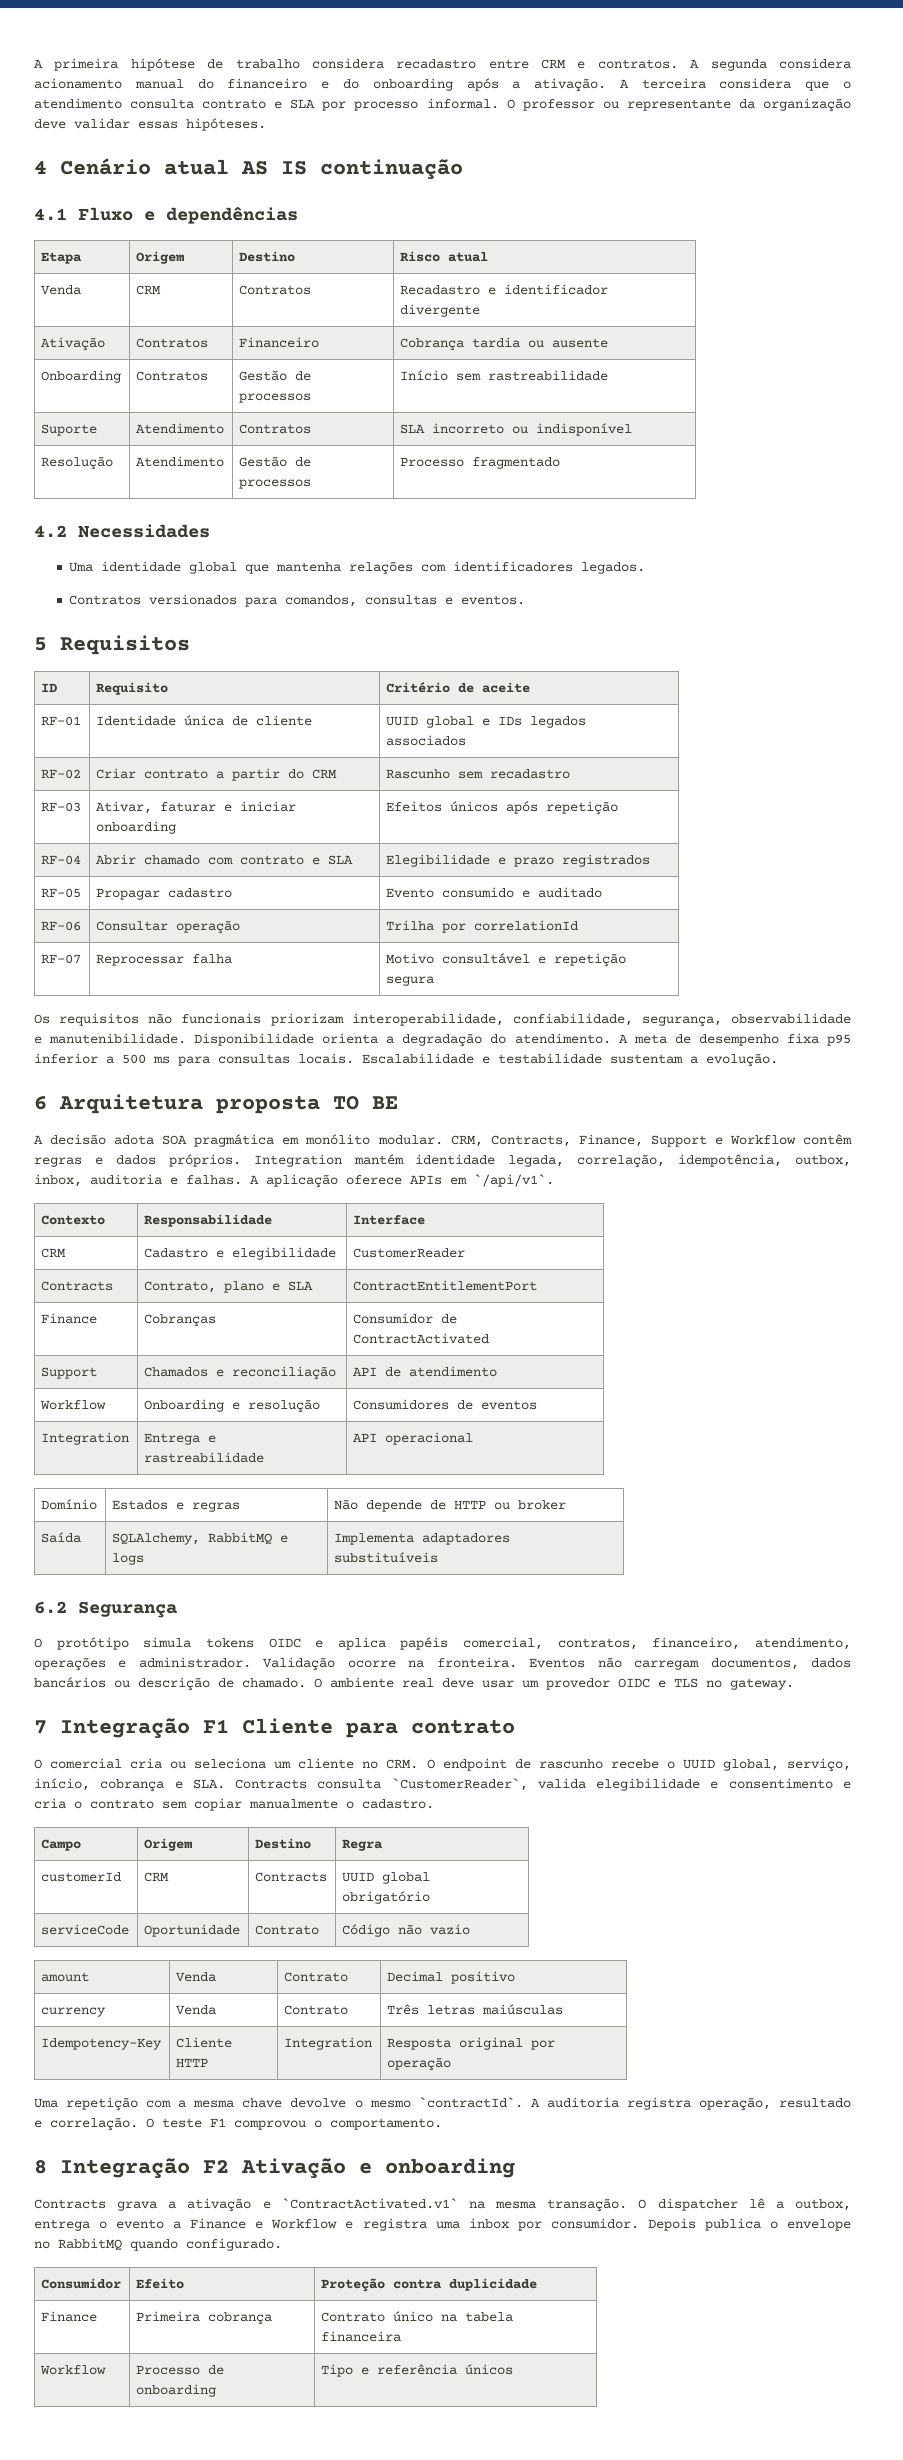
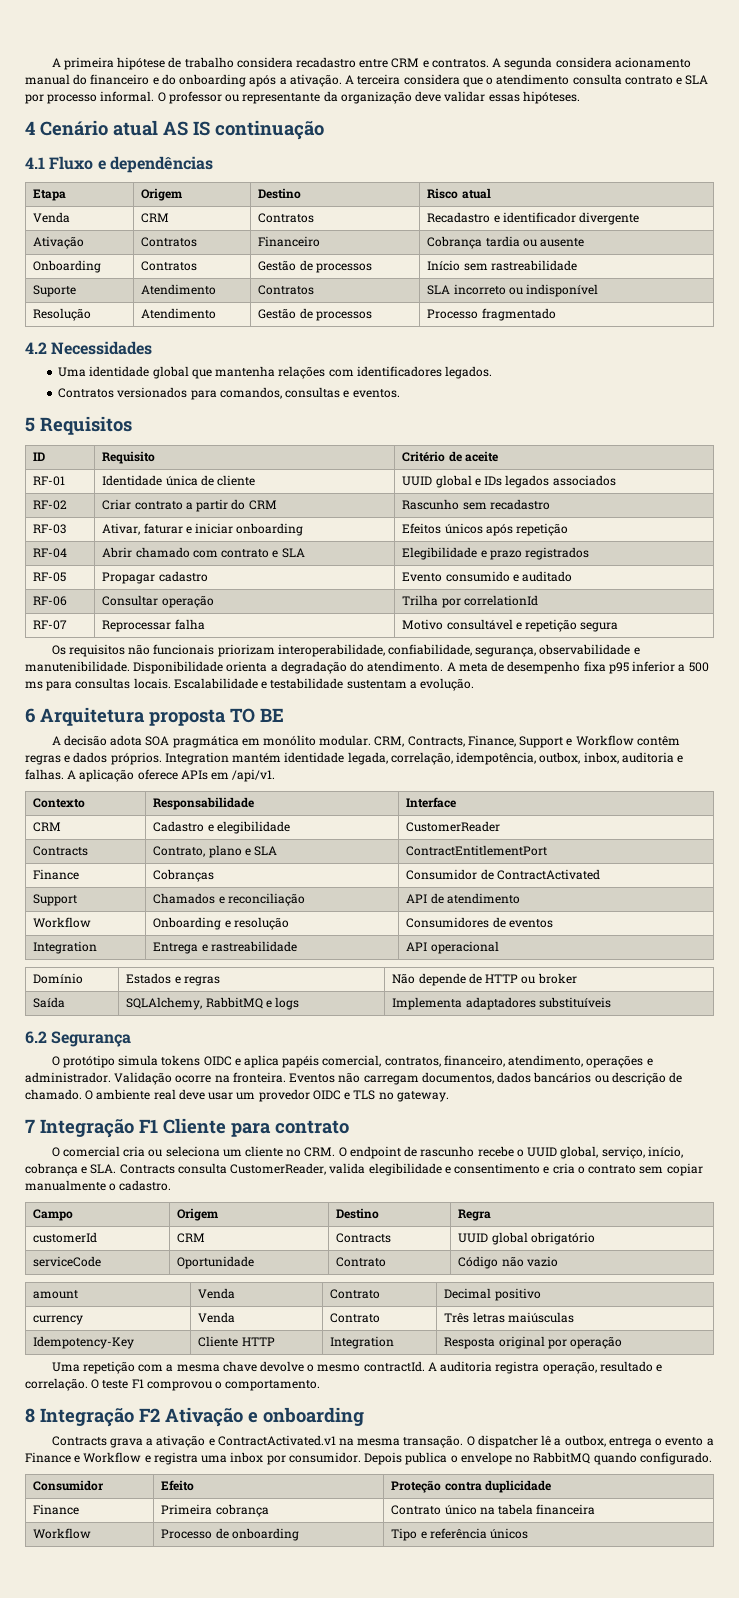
[474,1174,554,1187] `/api/v1`. -> [232,769,276,782] /api/v1.
[391,1778,528,1791] `CustomerReader`, -> [230,1163,327,1175] CustomerReader,
[418,2097,523,2108] `contractId`. -> [363,1361,425,1372] contractId.
[281,2198,458,2209] `ContractActivated.v1` -> [217,1435,336,1446] ContractActivated.v1

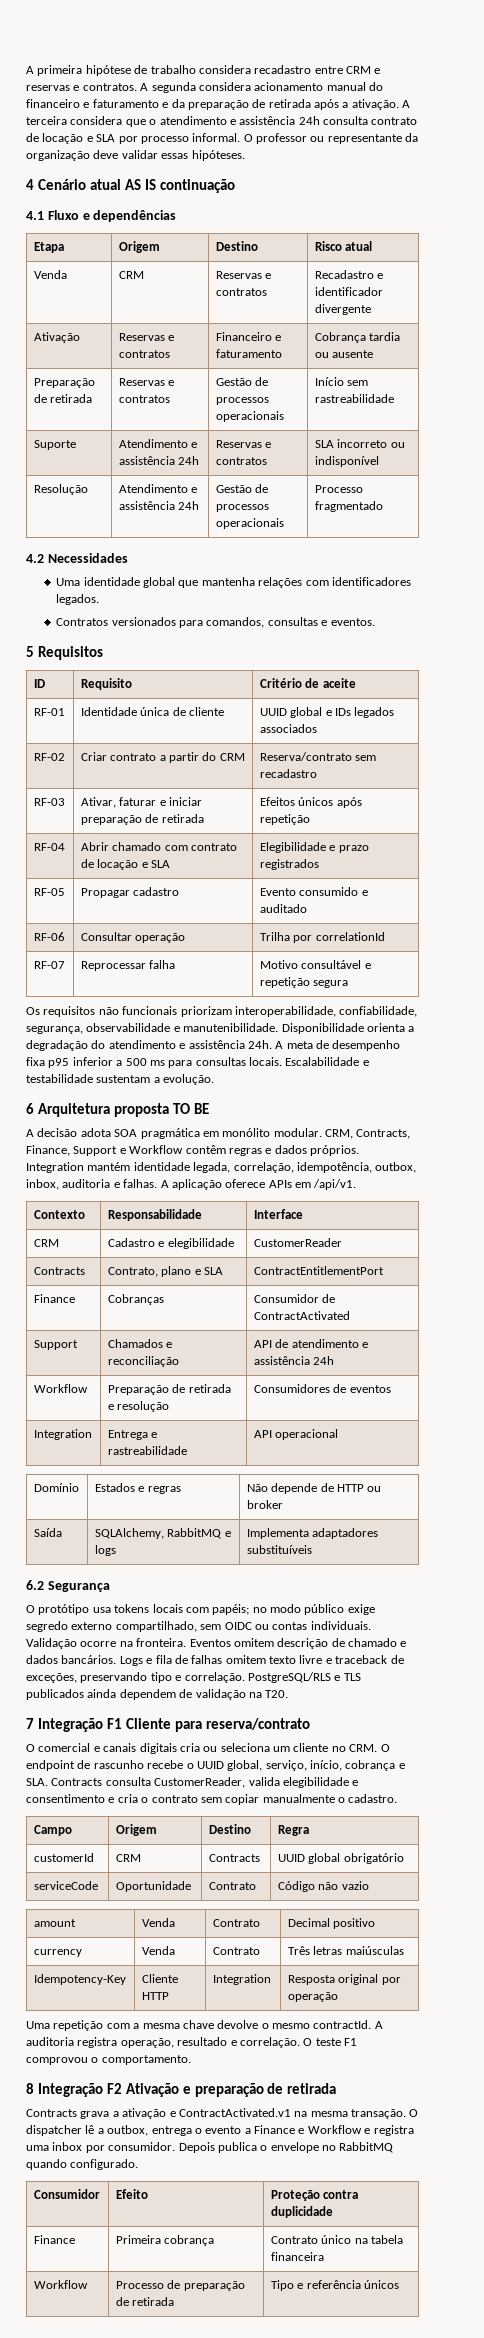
(429, 64) none -> [26,85,80,91] reservas e
[161,74,247,87] do onboarding -> [92,99,311,110] faturamento e da preparação de retirada
[572,74,673,85] consulta contrato -> [229,116,418,125] [26,133,84,144] e assistência 24h consulta contrato de locação
[258,213,315,223] Contratos -> [215,271,272,279] [215,288,267,296] Reservas e contratos
[141,237,198,247] Contratos -> [118,333,175,341] [118,350,170,358] Reservas e contratos
(321, 241) none -> [275,335,282,341] [215,349,282,358] e faturamento
[33,260,102,273] [141,261,198,271] [258,260,372,273] Onboarding | Contratos | Gestão de processos -> [33,378,95,388] [33,394,93,403] [118,378,175,386] [118,395,170,403] [215,377,269,386] [215,397,269,405] [215,411,284,422] Preparação de retirada | Reservas e contratos | Gestão de processos operacionais
[258,285,315,295] | Contratos -> [191,442,198,448] [118,456,200,465] [215,440,272,448] [215,457,267,465] e assistência 24h | Reservas e contratos
[258,308,372,321] | Gestão de processos -> [191,487,198,493] [118,501,200,510] [215,484,269,493] [215,504,269,512] [215,518,284,529] e assistência 24h | Gestão de processos operacionais
[402,499,460,510] Rascunho -> [259,752,352,761] Reserva/contrato
[236,523,304,536] onboarding -> [80,814,204,825] preparação de retirada
(270, 553) none -> [80,859,139,870] de locação
[367,661,444,672] atendimento. -> [108,1040,272,1049] atendimento e assistência 24h.
[33,917,92,928] [153,917,222,930] // Workflow | Onboarding -> [361,1342,368,1348] [253,1356,335,1365] [33,1384,88,1393] [107,1384,231,1395] e assistência 24h // Workflow | Preparação de retirada
[118,1055,653,1068] [25,1072,111,1083] simula tokens OIDC e aplica papéis comercial, contratos, financeiro, atendimento, operações e administrador. -> [92,1604,375,1615] [26,1621,371,1632] usa tokens locais com papéis; no modo público exige segredo externo compartilhado, sem OIDC ou contas individuais.
[338,1072,683,1085] [25,1089,449,1102] não carregam documentos, dados bancários ou descrição de chamado. O ambiente real deve usar um provedor OIDC e TLS no gateway. -> [233,1638,407,1649] [26,1655,404,1666] [26,1672,361,1683] [26,1689,289,1700] omitem descrição de chamado e dados bancários. Logs e fila de falhas omitem texto livre e traceback de exceções, preservando tipo e correlação. PostgreSQL/RLS e TLS publicados ainda dependem de validação na T20.
[275,1120,349,1134] contrato -> [205,1718,310,1730] reserva/contrato
(120, 1151) none -> [93,1743,177,1754] e canais digitais
[263,1407,364,1426] onboarding -> [194,2083,337,2097] preparação de retirada
[231,1528,299,1541] onboarding -> [183,2281,245,2291] [115,2297,175,2306] preparação de retirada

